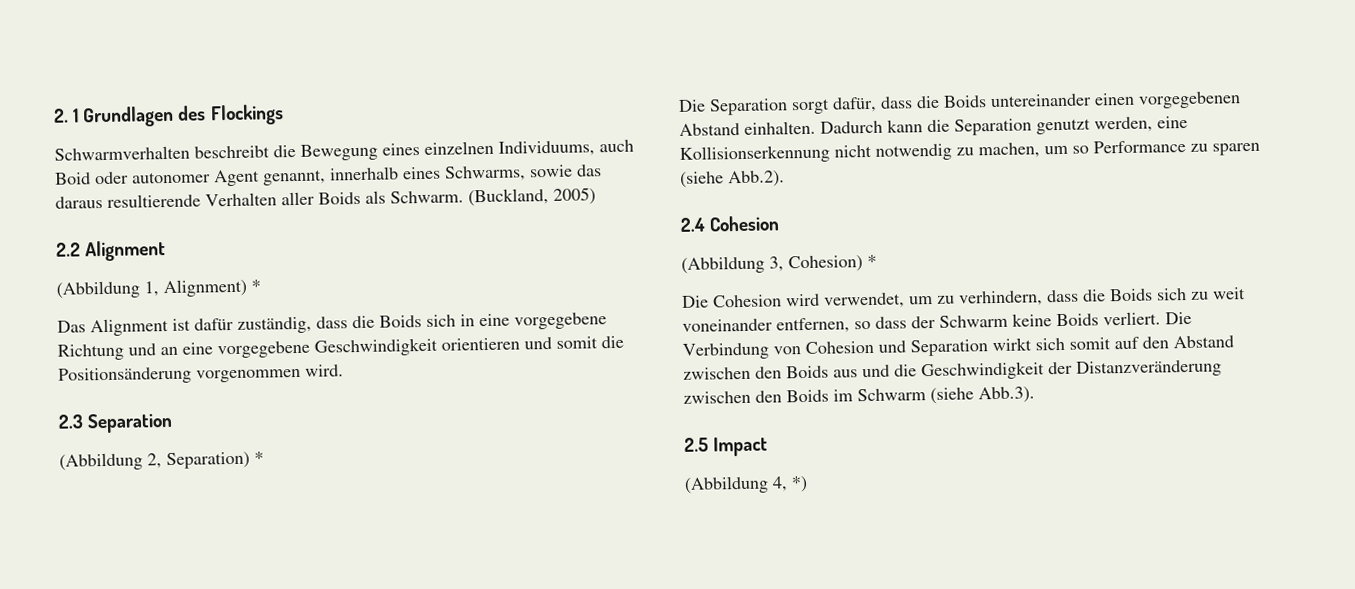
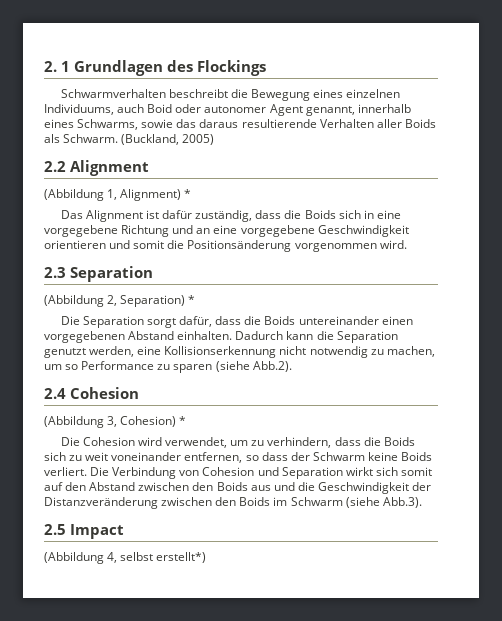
[791,475,808,493] *) -> [120,552,207,563] selbst erstellt*)

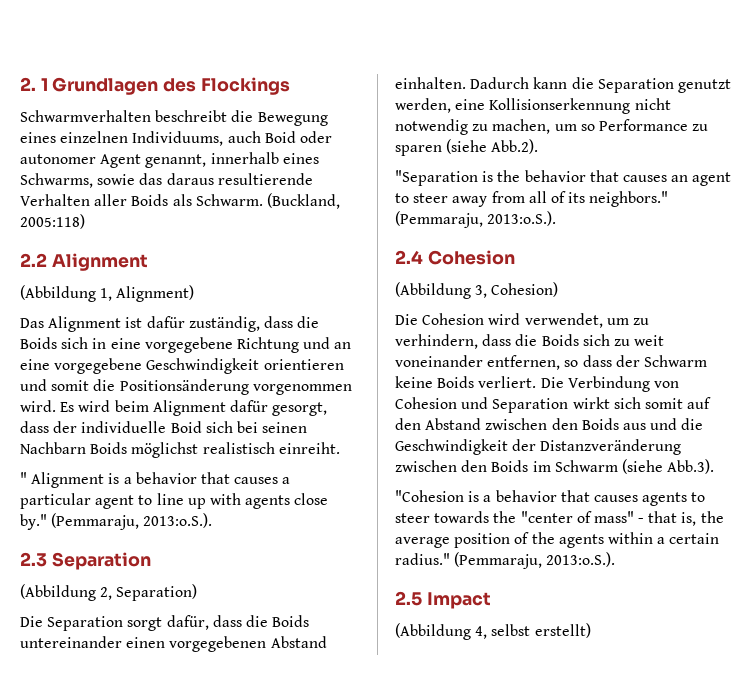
[182,134,215,145] 2005) -> [20,214,85,229] 2005:118)
[184,189,192,198] * -> (195, 293) none
(407, 244) none -> [60,400,328,416] [20,421,308,433] [20,442,340,458] [20,472,291,488] [20,493,329,509] [20,513,213,530] Es wird beim Alignment dafür gesorgt, dass der individuelle Boid sich bei seinen Nachbarn Boids möglichst realistisch einreiht. // " Alignment is a behavior that causes a particular agent to line up with agents close by." (Pemmaraju, 2013:o.S.).
[188,295,196,304] * -> (198, 592) none
(292, 366) none -> [395,170,732,186] [395,191,669,207] [395,211,557,228] // "Separation is the behavior that causes an agent to steer away from all of its neighbors." (Pemmaraju, 2013:o.S.).
[179,416,187,425] * -> (559, 289) none
(422, 502) none -> [395,490,706,506] [395,511,724,526] [395,532,720,548] [395,552,616,569] // "Cohesion is a behavior that causes agents to steer towards the "center of mass" - that is, the average position of the agents within a certain radius." (Pemmaraju, 2013:o.S.).
[156,552,207,563] erstellt*) -> [534,623,591,638] erstellt)

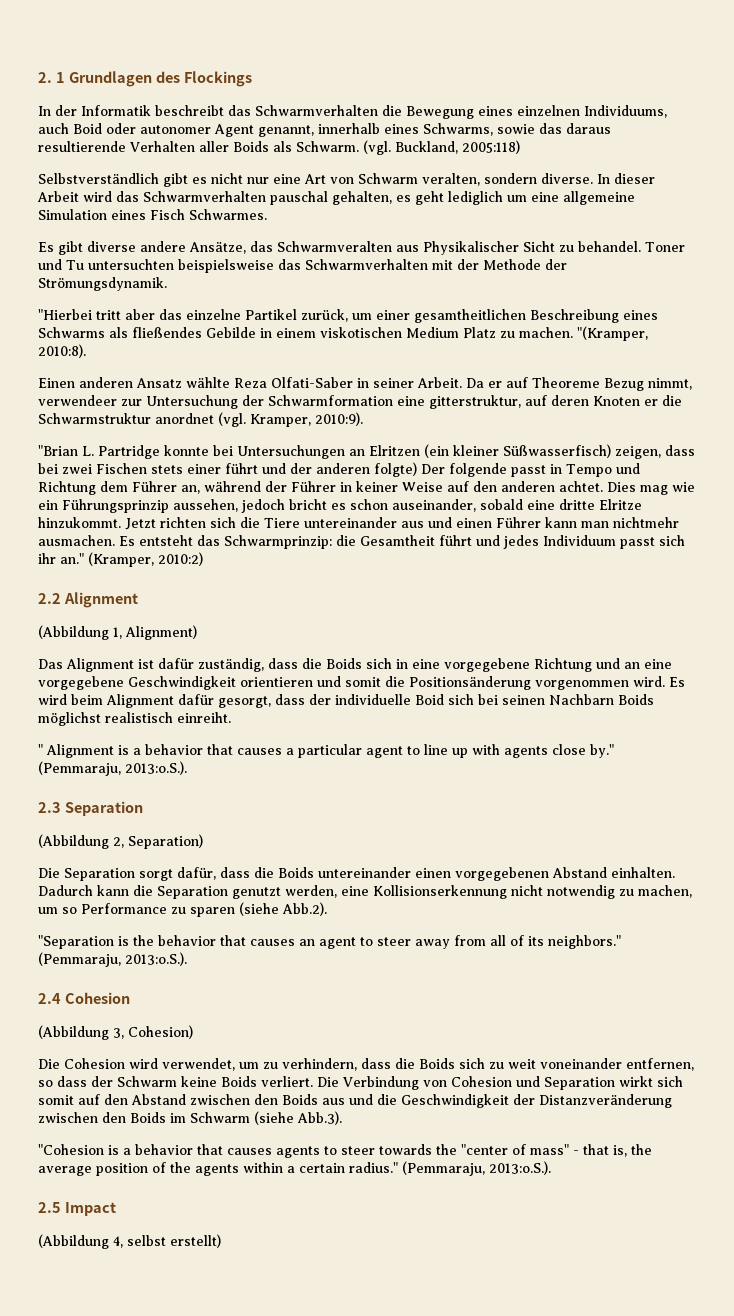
[20,110,228,122] Schwarmverhalten beschreibt -> [38,105,378,116] In der Informatik beschreibt das Schwarmverhalten
[266,193,340,209] (Buckland, -> [363,140,458,155] (vgl. Buckland,
(85, 221) none -> [38,173,655,187] [37,191,635,205] [38,209,267,220] [38,241,685,255] [38,259,567,273] [38,277,167,291] [38,309,658,323] [38,326,648,341] [38,344,86,358] [38,377,692,391] [38,395,682,409] [38,412,363,427] [38,444,695,459] [38,462,640,477] [38,481,695,495] [38,499,642,513] [38,517,679,530] [38,535,685,549] [38,552,203,567] // Selbstverständlich gibt es nicht nur eine Art von Schwarm veralten, sondern diverse. In dieser Arbeit wird das Schwarmverhalten pauschal gehalten, es geht lediglich um eine allgemeine Simulation eines Fisch Schwarmes. // Es gibt diverse andere Ansätze, das Schwarmveralten aus Physikalischer Sicht zu behandel. Toner und Tu untersuchten beispielsweise das Schwarmverhalten mit der Methode der Strömungsdynamik. // "Hierbei tritt aber das einzelne Partikel zurück, um einer gesamtheitlichen Beschreibung eines Schwarms als fließendes Gebilde in einem viskotischen Medium Platz zu machen. "(Kramper, 2010:8). // Einen anderen Ansatz wählte Reza Olfati-Saber in seiner Arbeit. Da er auf Theoreme Bezug nimmt, verwendeer zur Untersuchung der Schwarmformation eine gitterstruktur, auf deren Knoten er die Schwarmstruktur anordnet (vgl. Kramper, 2010:9). // "Brian L. Partridge konnte bei Untersuchungen an Elritzen (ein kleiner Süßwasserfisch) zeigen, dass bei zwei Fischen stets einer führt und der anderen folgte) Der folgende passt in Tempo und Richtung dem Führer an, während der Führer in keiner Weise auf den anderen achtet. Dies mag wie ein Führungsprinzip aussehen, jedoch bricht es schon auseinander, sobald eine dritte Elritze hinzukommt. Jetzt richten sich die Tiere untereinander aus und einen Führer kann man nichtmehr ausmachen. Es entsteht das Schwarmprinzip: die Gesamtheit führt und jedes Individuum passt sich ihr an." (Kramper, 2010:2)

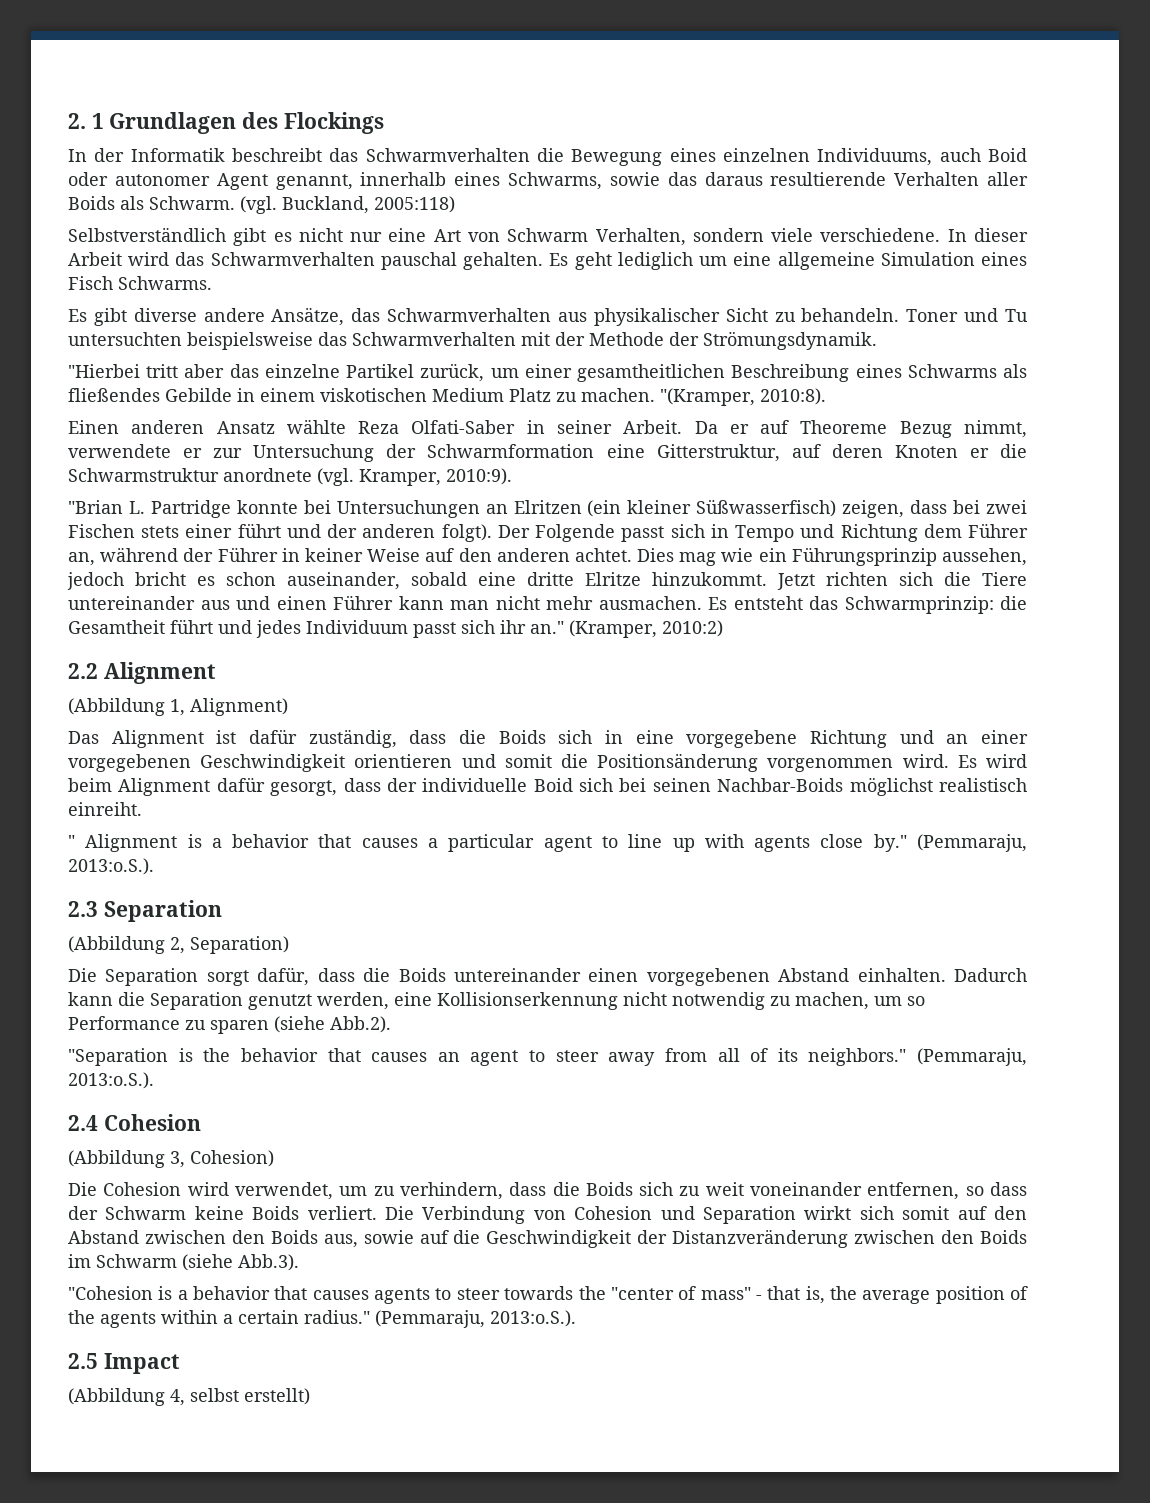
[422,173,593,186] veralten, sondern diverse. -> [595,228,941,246] Verhalten, sondern viele verschiedene.
[332,191,411,205] gehalten, es -> [463,252,569,270] gehalten. Es
[189,209,267,220] Schwarmes. -> [118,276,212,290] Schwarms.
[277,241,519,255] Schwarmveralten aus Physikalischer -> [387,308,720,326] Schwarmverhalten aus physikalischer
[578,241,641,252] behandel. -> [801,308,900,322] behandeln.
[38,395,117,406] verwendeer -> [68,444,203,458] verwendete er
[429,395,521,409] gitterstruktur, -> [656,444,780,462] Gitterstruktur,
[155,413,214,424] anordnet -> [223,468,312,482] anordnete
[374,462,546,477] folgte) Der folgende passt -> [441,524,705,542] folgt). Der Folgende passt sich
[613,517,679,528] nichtmehr -> [495,596,593,610] nicht mehr
[644,659,672,669] [38,676,124,690] eine vorgegebene -> [980,730,1028,744] [68,754,191,772] einer vorgegebenen
[549,694,654,705] Nachbarn Boids -> [717,778,844,792] Nachbar-Boids
[322,1094,373,1105] aus und -> [323,1230,449,1248] aus, sowie auf

